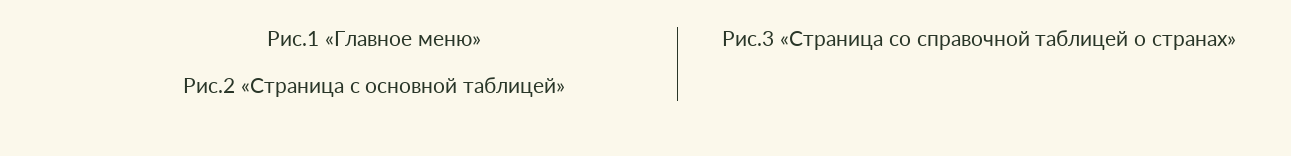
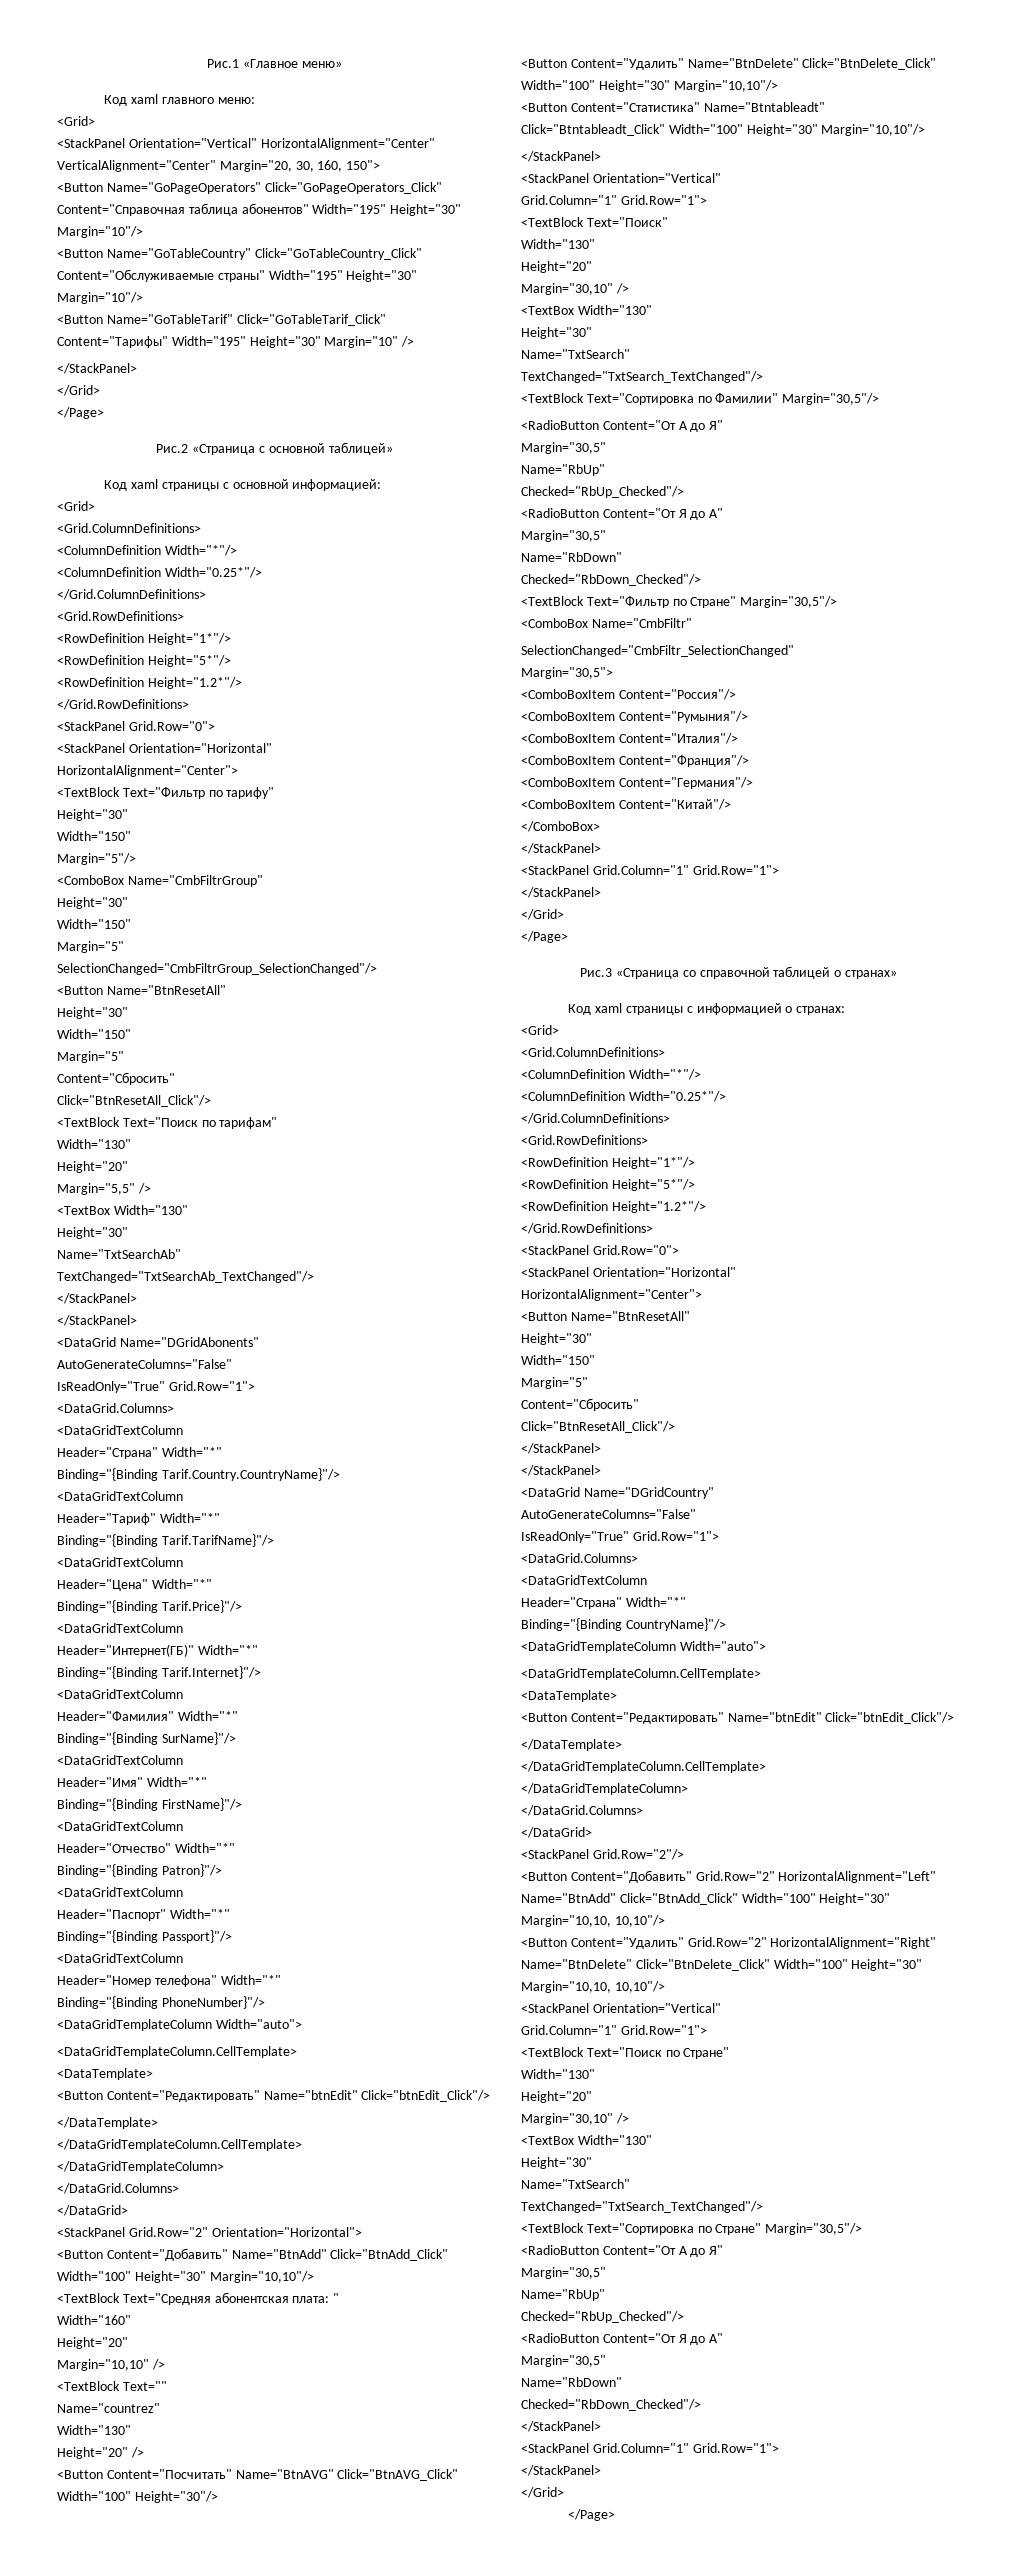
(481, 40) none -> [104,94,255,106] [57,116,95,126] [57,138,435,150] [57,160,381,172] [57,182,442,194] [57,203,462,216] [57,226,143,238] [57,248,422,260] [57,269,418,282] [57,292,143,304] [57,314,386,326] [57,336,415,348] [57,363,137,374] [57,385,100,396] [57,407,104,419] // Код xaml главного меню: // <Grid> // <StackPanel Orientation="Vertical" HorizontalAlignment="Center" VerticalAlignment="Center" Margin="20, 30, 160, 150"> // <Button Name="GoPageOperators" Click="GoPageOperators_Click" Content="Справочная таблица абонентов" Width="195" Height="30" Margin="10"/> // <Button Name="GoTableCountry" Click="GoTableCountry_Click" Content="Обслуживаемые страны" Width="195" Height="30" Margin="10"/> // <Button Name="GoTableTarif" Click="GoTableTarif_Click" Content="Тарифы" Width="195" Height="30" Margin="10" /> // </StackPanel> // </Grid> // </Page>
(565, 87) none -> [104,479,382,491] [57,501,95,511] [57,523,201,533] [57,545,237,556] [57,567,262,578] [57,589,206,600] [57,611,184,621] [57,633,231,645] [57,655,231,667] [57,677,242,689] [57,699,189,710] [57,721,215,731] [57,743,272,753] [57,765,238,777] [57,787,275,799] [57,809,128,821] [57,831,131,841] [57,853,136,865] [57,875,263,887] [57,897,128,909] [57,919,131,929] [57,941,124,953] [57,963,377,975] [57,985,226,995] [57,1007,128,1019] [57,1029,131,1039] [57,1051,124,1063] [57,1072,175,1085] [57,1095,211,1107] [57,1117,278,1129] [57,1139,131,1149] [57,1161,128,1173] [57,1183,151,1195] [57,1205,188,1215] [57,1227,128,1239] [57,1249,181,1259] [57,1271,314,1283] [57,1293,137,1304] [57,1315,137,1326] [57,1337,259,1347] [57,1359,232,1369] [57,1381,255,1393] [57,1403,174,1413] [57,1425,183,1435] [57,1447,222,1459] [57,1468,340,1481] [57,1491,183,1501] [57,1513,220,1525] [57,1534,274,1547] [57,1557,183,1567] [57,1579,212,1591] [57,1600,242,1613] [57,1623,183,1633] [57,1644,258,1657] [57,1666,261,1679] [57,1689,183,1699] [57,1711,238,1721] [57,1732,236,1745] [57,1755,183,1765] [57,1777,207,1787] [57,1798,242,1811] [57,1821,183,1831] [57,1843,235,1853] [57,1864,222,1877] [57,1887,183,1897] [57,1909,230,1921] [57,1930,232,1943] [57,1953,183,1963] [57,1975,281,1987] [57,1996,265,2009] [57,2019,302,2031] [57,2046,297,2058] [57,2068,153,2080] [57,2090,491,2102] [57,2117,158,2129] [57,2139,302,2151] [57,2161,224,2173] [57,2183,179,2194] [57,2205,128,2216] [57,2227,362,2237] [57,2248,449,2261] [57,2271,314,2283] [57,2292,340,2305] [57,2315,131,2325] [57,2337,128,2349] [57,2359,165,2371] [57,2381,167,2391] [57,2403,160,2413] [57,2425,131,2435] [57,2447,144,2459] [57,2469,459,2481] [57,2491,218,2503] [521,58,937,70] [521,80,778,92] [521,102,825,112] [521,124,926,136] [521,151,601,162] [521,173,721,183] [521,195,707,205] [521,217,668,227] [521,239,595,249] [521,261,592,273] [521,283,629,295] [521,305,652,315] [521,327,592,339] [521,349,630,359] [521,371,763,383] [521,393,880,405] [521,420,724,432] [521,442,606,454] [521,464,605,476] [521,486,684,498] [521,508,724,520] [521,530,606,542] [521,552,622,562] [521,574,701,586] [521,596,838,608] [521,618,692,628] [521,645,794,657] [521,667,613,679] [521,689,736,700] [521,711,748,723] [521,733,738,744] [521,755,749,767] [521,777,753,789] [521,799,731,810] [521,821,600,832] [521,843,601,854] [521,865,779,875] [521,887,601,898] [521,909,564,920] [521,931,568,943] // Код xaml страницы с основной информацией: // <Grid> // <Grid.ColumnDefinitions> // <ColumnDefinition Width="*"/> // <ColumnDefinition Width="0.25*"/> // </Grid.ColumnDefinitions> // <Grid.RowDefinitions> // <RowDefinition Height="1*"/> // <RowDefinition Height="5*"/> // <RowDefinition Height="1.2*"/> // </Grid.RowDefinitions> // <StackPanel Grid.Row="0"> // <StackPanel Orientation="Horizontal" // HorizontalAlignment="Center"> // <TextBlock Text="Фильтр по тарифу" // Height="30" // Width="150" // Margin="5"/> // <ComboBox Name="CmbFiltrGroup" // Height="30" // Width="150" // Margin="5" // SelectionChanged="CmbFiltrGroup_SelectionChanged"/> // <Button Name="BtnResetAll" // Height="30" // Width="150" // Margin="5" // Content="Сбросить" // Click="BtnResetAll_Click"/> // <TextBlock Text="Поиск по тарифам" // Width="130" // Height="20" // Margin="5,5" /> // <TextBox Width="130" // Height="30" // Name="TxtSearchAb" // TextChanged="TxtSearchAb_TextChanged"/> // </StackPanel> // </StackPanel> // <DataGrid Name="DGridAbonents" // AutoGenerateColumns="False" // IsReadOnly="True" Grid.Row="1"> // <DataGrid.Columns> // <DataGridTextColumn // Header="Страна" Width="*" // Binding="{Binding Tarif.Country.CountryName}"/> // <DataGridTextColumn // Header="Тариф" Width="*" // Binding="{Binding Tarif.TarifName}"/> // <DataGridTextColumn // Header="Цена" Width="*" // Binding="{Binding Tarif.Price}"/> // <DataGridTextColumn // Header="Интернет(ГБ)" Width="*" // Binding="{Binding Tarif.Internet}"/> // <DataGridTextColumn // Header="Фамилия" Width="*" // Binding="{Binding SurName}"/> // <DataGridTextColumn // Header="Имя" Width="*" // Binding="{Binding FirstName}"/> // <DataGridTextColumn // Header="Отчество" Width="*" // Binding="{Binding Patron}"/> // <DataGridTextColumn // Header="Паспорт" Width="*" // Binding="{Binding Passport}"/> // <DataGridTextColumn // Header="Номер телефона" Width="*" // Binding="{Binding PhoneNumber}"/> // <DataGridTemplateColumn Width="auto"> // <DataGridTemplateColumn.CellTemplate> // <DataTemplate> // <Button Content="Редактировать" Name="btnEdit" Click="btnEdit_Click"/> // </DataTemplate> // </DataGridTemplateColumn.CellTemplate> // </DataGridTemplateColumn> // </DataGrid.Columns> // </DataGrid> // <StackPanel Grid.Row="2" Orientation="Horizontal"> // <Button Content="Добавить" Name="BtnAdd" Click="BtnAdd_Click" Width="100" Height="30" Margin="10,10"/> // <TextBlock Text="Средняя абонентская плата: " // Width="160" // Height="20" // Margin="10,10" /> // <TextBlock Text="" // Name="countrez" // Width="130" // Height="20" /> // <Button Content="Посчитать" Name="BtnAVG" Click="BtnAVG_Click" Width="100" Height="30"/> // <Button Content="Удалить" Name="BtnDelete" Click="BtnDelete_Click" Width="100" Height="30" Margin="10,10"/> // <Button Content="Статистика" Name="Btntableadt" Click="Btntableadt_Click" Width="100" Height="30" Margin="10,10"/> // </StackPanel> // <StackPanel Orientation="Vertical" // Grid.Column="1" Grid.Row="1"> // <TextBlock Text="Поиск" // Width="130" // Height="20" // Margin="30,10" /> // <TextBox Width="130" // Height="30" // Name="TxtSearch" // TextChanged="TxtSearch_TextChanged"/> // <TextBlock Text="Сортировка по Фамилии" Margin="30,5"/> // <RadioButton Content="От А до Я" // Margin="30,5" // Name="RbUp" // Checked="RbUp_Checked"/> // <RadioButton Content="От Я до А" // Margin="30,5" // Name="RbDown" // Checked="RbDown_Checked"/> // <TextBlock Text="Фильтр по Стране" Margin="30,5"/> // <ComboBox Name="CmbFiltr" // SelectionChanged="CmbFiltr_SelectionChanged" // Margin="30,5"> // <ComboBoxItem Content="Россия"/> // <ComboBoxItem Content="Румыния"/> // <ComboBoxItem Content="Италия"/> // <ComboBoxItem Content="Франция"/> // <ComboBoxItem Content="Германия"/> // <ComboBoxItem Content="Китай"/> // </ComboBox> // </StackPanel> // <StackPanel Grid.Column="1" Grid.Row="1"> // </StackPanel> // </Grid> // </Page>
(1236, 42) none -> [568,1003,846,1015] [521,1025,559,1035] [521,1047,665,1057] [521,1069,701,1080] [521,1091,726,1102] [521,1113,670,1124] [521,1135,648,1145] [521,1157,695,1169] [521,1179,695,1191] [521,1201,706,1213] [521,1223,653,1234] [521,1245,679,1255] [521,1267,736,1277] [521,1289,702,1301] [521,1311,690,1321] [521,1333,592,1345] [521,1355,595,1365] [521,1377,588,1389] [521,1398,639,1411] [521,1421,675,1433] [521,1443,601,1454] [521,1465,601,1476] [521,1487,714,1499] [521,1509,696,1519] [521,1531,719,1543] [521,1553,638,1563] [521,1575,647,1585] [521,1597,686,1609] [521,1618,726,1631] [521,1641,766,1653] [521,1668,761,1680] [521,1690,617,1702] [521,1712,955,1724] [521,1739,622,1751] [521,1761,766,1773] [521,1783,688,1795] [521,1805,643,1816] [521,1827,592,1838] [521,1849,684,1860] [521,1870,937,1883] [521,1893,891,1905] [521,1915,665,1927] [521,1937,937,1949] [521,1959,923,1971] [521,1981,665,1993] [521,2003,721,2013] [521,2025,707,2035] [521,2047,730,2059] [521,2069,595,2079] [521,2091,592,2103] [521,2113,629,2125] [521,2135,652,2145] [521,2157,592,2169] [521,2179,630,2189] [521,2201,763,2213] [521,2223,863,2235] [521,2245,724,2257] [521,2267,606,2279] [521,2289,605,2301] [521,2311,684,2323] [521,2333,724,2345] [521,2355,606,2367] [521,2377,622,2387] [521,2399,701,2411] [521,2421,601,2432] [521,2443,779,2453] [521,2465,601,2476] [521,2487,564,2498] [568,2509,616,2521] // Код xaml страницы с информацией о странах: // <Grid> // <Grid.ColumnDefinitions> // <ColumnDefinition Width="*"/> // <ColumnDefinition Width="0.25*"/> // </Grid.ColumnDefinitions> // <Grid.RowDefinitions> // <RowDefinition Height="1*"/> // <RowDefinition Height="5*"/> // <RowDefinition Height="1.2*"/> // </Grid.RowDefinitions> // <StackPanel Grid.Row="0"> // <StackPanel Orientation="Horizontal" // HorizontalAlignment="Center"> // <Button Name="BtnResetAll" // Height="30" // Width="150" // Margin="5" // Content="Сбросить" // Click="BtnResetAll_Click"/> // </StackPanel> // </StackPanel> // <DataGrid Name="DGridCountry" // AutoGenerateColumns="False" // IsReadOnly="True" Grid.Row="1"> // <DataGrid.Columns> // <DataGridTextColumn // Header="Страна" Width="*" // Binding="{Binding CountryName}"/> // <DataGridTemplateColumn Width="auto"> // <DataGridTemplateColumn.CellTemplate> // <DataTemplate> // <Button Content="Редактировать" Name="btnEdit" Click="btnEdit_Click"/> // </DataTemplate> // </DataGridTemplateColumn.CellTemplate> // </DataGridTemplateColumn> // </DataGrid.Columns> // </DataGrid> // <StackPanel Grid.Row="2"/> // <Button Content="Добавить" Grid.Row="2" HorizontalAlignment="Left" Name="BtnAdd" Click="BtnAdd_Click" Width="100" Height="30" Margin="10,10, 10,10"/> // <Button Content="Удалить" Grid.Row="2" HorizontalAlignment="Right" Name="BtnDelete" Click="BtnDelete_Click" Width="100" Height="30" Margin="10,10, 10,10"/> // <StackPanel Orientation="Vertical" // Grid.Column="1" Grid.Row="1"> // <TextBlock Text="Поиск по Стране" // Width="130" // Height="20" // Margin="30,10" /> // <TextBox Width="130" // Height="30" // Name="TxtSearch" // TextChanged="TxtSearch_TextChanged"/> // <TextBlock Text="Сортировка по Стране" Margin="30,5"/> // <RadioButton Content="От А до Я" // Margin="30,5" // Name="RbUp" // Checked="RbUp_Checked"/> // <RadioButton Content="От Я до А" // Margin="30,5" // Name="RbDown" // Checked="RbDown_Checked"/> // </StackPanel> // <StackPanel Grid.Column="1" Grid.Row="1"> // </StackPanel> // </Grid> // </Page>

